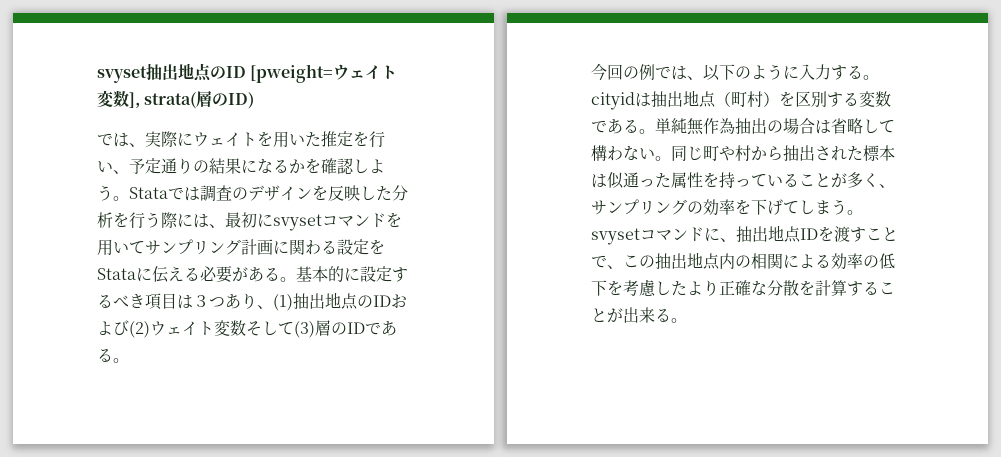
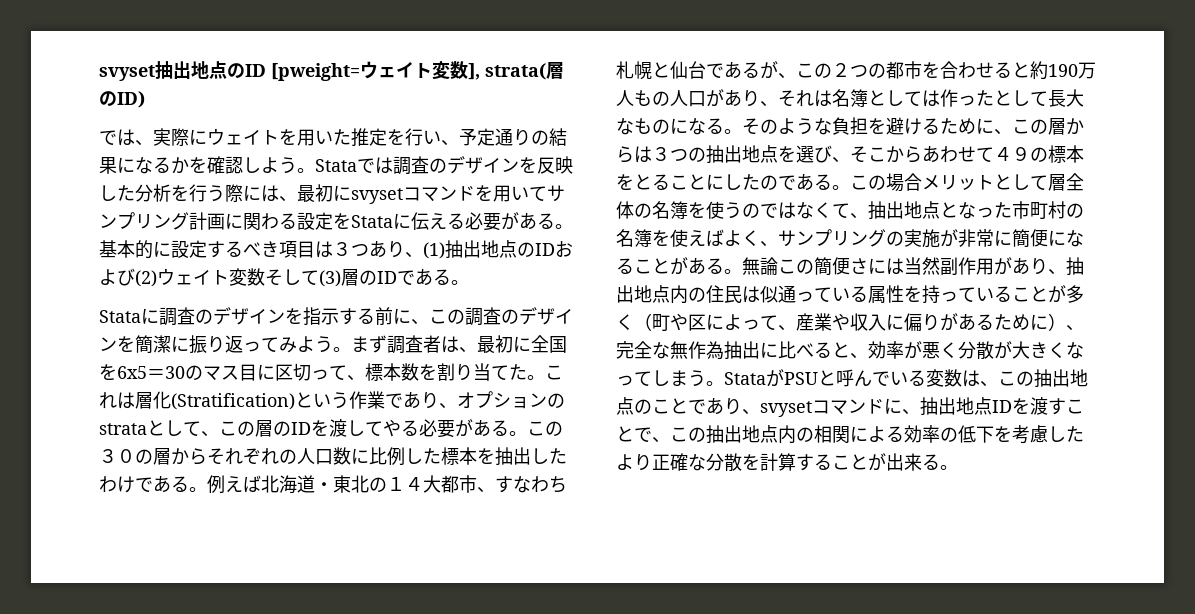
[591,63,879,81] [591,90,891,110] [591,118,895,135] [591,145,895,161] 今回の例では、以下のように入力する。cityidは抽出地点（町村）を区別する変数である。単純無作為抽出の場合は省略して構わない。同じ町や村から抽出された標本 -> [99,307,573,326] [99,335,567,354] [99,363,563,381] [99,391,565,410] [99,419,563,438] [99,447,567,466] [99,475,567,494] [616,61,1096,80] [616,89,1084,107] [616,117,1084,135] [616,145,1084,163] [616,173,1084,192] [616,201,1084,219] [616,229,1084,248] [616,257,1084,276] [616,285,742,304] Stataに調査のデザインを指示する前に、この調査のデザインを簡潔に振り返ってみよう。まず調査者は、最初に全国を6x5＝30のマス目に区切って、標本数を割り当てた。これは層化(Stratification)という作業であり、オプションのstrataとして、この層のIDを渡してやる必要がある。この３０の層からそれぞれの人口数に比例した標本を抽出したわけである。例えば北海道・東北の１４大都市、すなわち札幌と仙台であるが、この２つの都市を合わせると約190万人もの人口があり、それは名簿としては作ったとして長大なものになる。そのような負担を避けるために、この層からは３つの抽出地点を選び、そこからあわせて４９の標本をとることにしたのである。この場合メリットとして層全体の名簿を使うのではなくて、抽出地点となった市町村の名簿を使えばよく、サンプリングの実施が非常に簡便になることがある。無論この簡便さには当然副作用があり、抽出地点内の住民
[655,173,671,188] た -> [814,286,868,302] ている
[879,184,895,188] [591,199,863,216] 、サンプリングの効率を下げてしまう。 -> [634,313,1084,332] [616,341,1084,360] [616,369,1088,387] [616,397,760,415] （町や区によって、産業や収入に偏りがあるために）、完全な無作為抽出に比べると、効率が悪く分散が大きくなってしまう。StataがPSUと呼んでいる変数は、この抽出地点のことであり、

